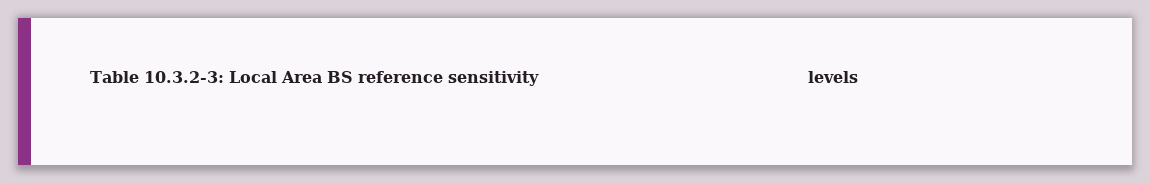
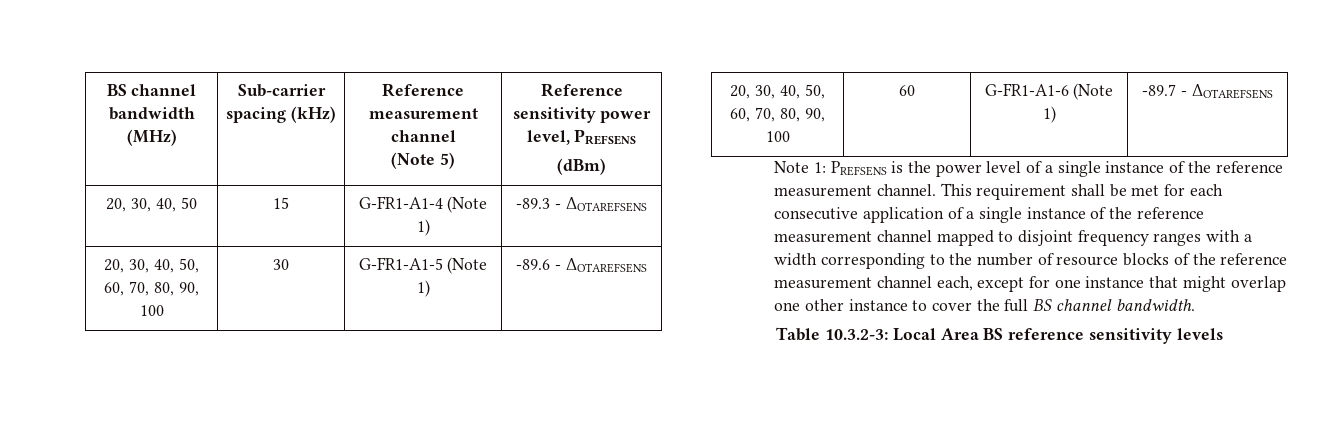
(89, 77) none -> [106,84,197,96] [108,107,195,120] [126,129,177,146] [237,84,326,97] [226,106,336,123] [382,83,464,97] [368,108,478,119] [390,130,456,142] [391,152,455,169] [540,83,623,97] [512,107,652,123] [526,129,637,145] [557,158,606,175] [106,197,197,212] [273,197,289,209] [358,196,488,213] [416,219,430,236] [516,197,647,212] [104,258,199,273] [104,281,199,296] [139,305,164,316] [273,259,289,270] [358,257,488,274] [416,280,430,297] [516,258,647,273] [730,84,825,99] [730,107,825,122] [765,131,790,142] [899,85,915,96] [984,83,1114,100] [1042,106,1056,123] [1142,84,1273,99] [774,161,1283,177] [774,183,1223,200] [774,207,1204,223] [774,230,1252,246] [774,253,1288,269] [774,276,1286,292] [774,299,1195,312] BS channel bandwidth (MHz) | Sub-carrier spacing (kHz) | Reference measurement channel // (Note 5) | Reference sensitivity power level, PREFSENS // (dBm) // 20, 30, 40, 50 | 15 | G-FR1-A1-4 (Note 1) | -89.3 - ΔOTAREFSENS // 20, 30, 40, 50, 60, 70, 80, 90, 100 | 30 | G-FR1-A1-5 (Note 1) | -89.6 - ΔOTAREFSENS // 20, 30, 40, 50, 60, 70, 80, 90, 100 | 60 | G-FR1-A1-6 (Note 1) | -89.7 - ΔOTAREFSENS // Note 1: PREFSENS is the power level of a single instance of the reference measurement channel. This requirement shall be met for each consecutive application of a single instance of the reference measurement channel mapped to disjoint frequency ranges with a width corresponding to the number of resource blocks of the reference measurement channel each, except for one instance that might overlap one other instance to cover the full BS channel bandwidth. //

